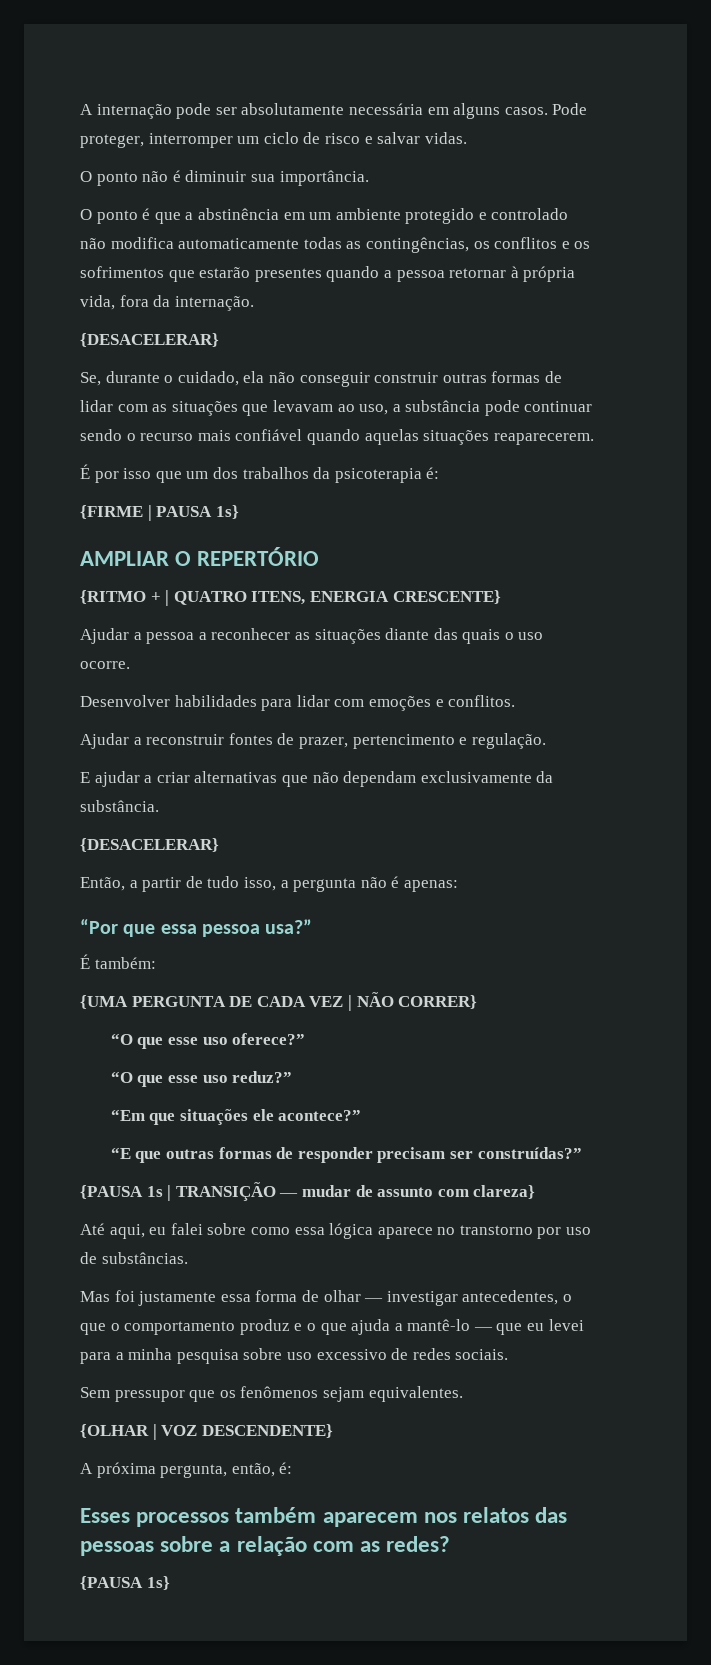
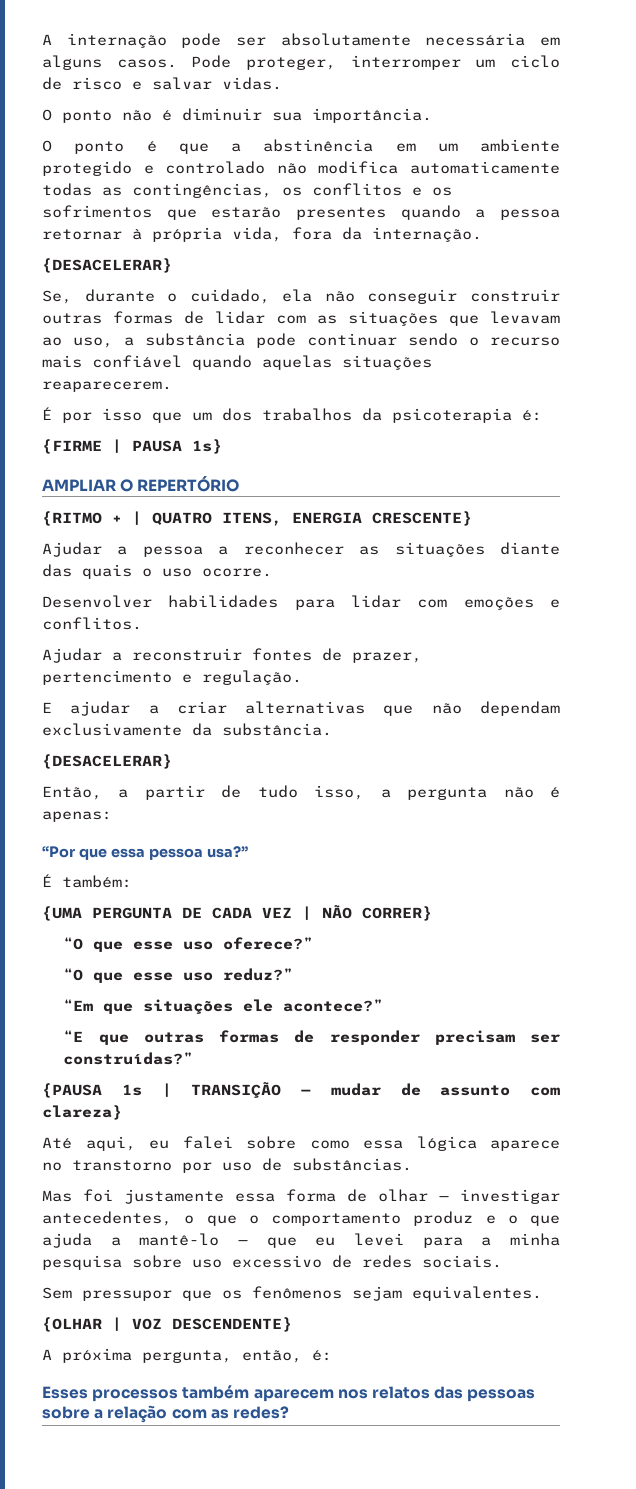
[80,1576,170,1590] // {PAUSA 1s} -> (289, 1412) none

